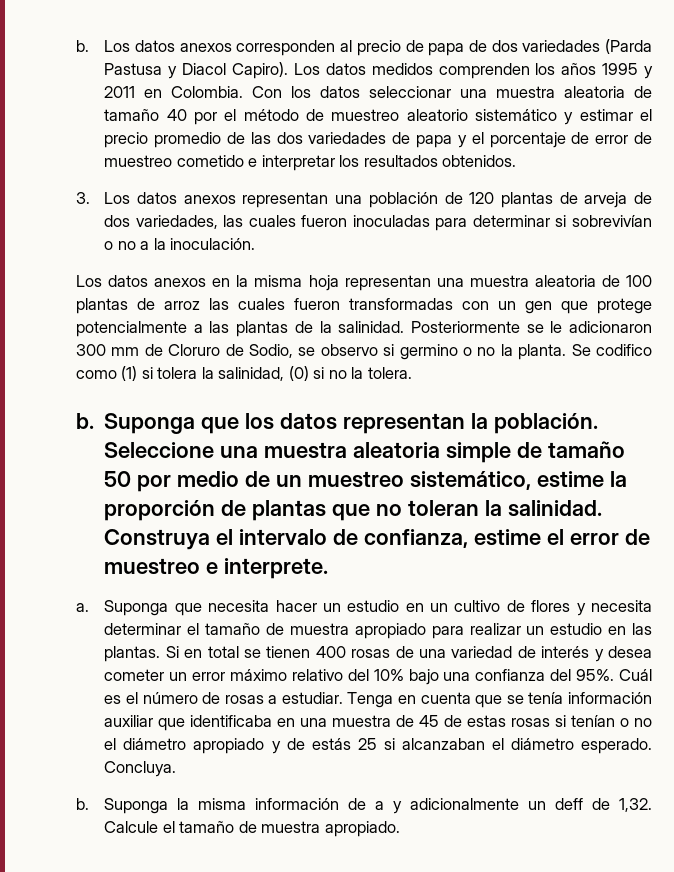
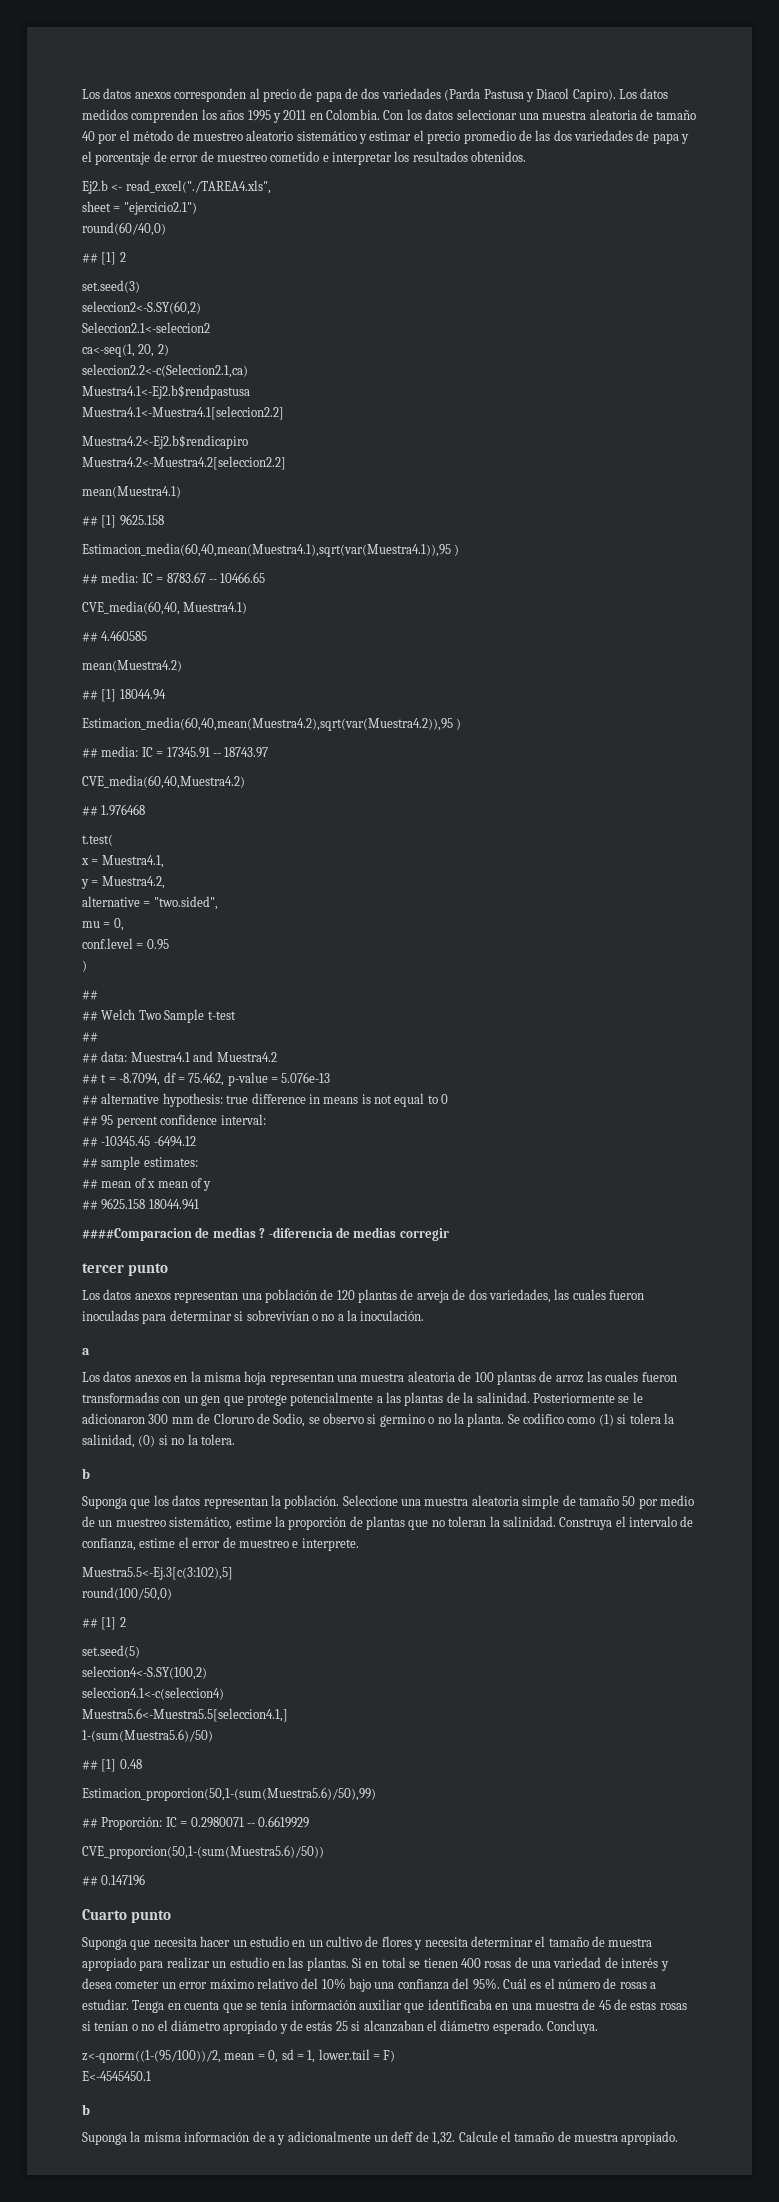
[76,40,89,52] b. -> (82, 94) none
[76,192,90,204] 3. -> [82,180,271,194] [82,201,197,215] [82,222,166,236] [82,252,126,265] [82,280,140,293] [82,301,201,315] [82,322,210,333] [82,344,169,357] [82,364,248,378] [82,385,250,399] [82,406,284,420] [82,435,248,449] [82,456,286,470] [82,486,181,498] [82,514,164,528] [82,543,460,557] [82,572,266,584] [82,601,248,615] [82,630,148,642] [82,660,182,672] [82,689,166,702] [82,717,462,731] [82,746,269,758] [82,775,245,789] [82,804,146,816] [82,834,113,846] [81,855,164,868] [81,876,165,889] [82,896,218,910] [82,918,124,931] [82,938,169,950] [82,960,87,972] [82,990,98,1000] [82,1009,236,1023] [82,1032,98,1042] [82,1051,277,1063] [82,1072,331,1086] [82,1093,449,1107] [82,1114,266,1128] [82,1135,196,1147] [82,1156,198,1170] [82,1178,212,1191] [82,1198,199,1210] [82,1227,449,1241] [82,1263,168,1276] Ej2.b <- read_excel("./TAREA4.xls", // sheet = "ejercicio2.1") // round(60/40,0) // ## [1] 2 // set.seed(3) // seleccion2<-S.SY(60,2) // Seleccion2.1<-seleccion2 // ca<-seq(1, 20, 2) // seleccion2.2<-c(Seleccion2.1,ca) // Muestra4.1<-Ej2.b$rendpastusa // Muestra4.1<-Muestra4.1[seleccion2.2] // Muestra4.2<-Ej2.b$rendicapiro // Muestra4.2<-Muestra4.2[seleccion2.2] // mean(Muestra4.1) // ## [1] 9625.158 // Estimacion_media(60,40,mean(Muestra4.1),sqrt(var(Muestra4.1)),95 ) // ## media: IC = 8783.67 -- 10466.65 // CVE_media(60,40, Muestra4.1) // ## 4.460585 // mean(Muestra4.2) // ## [1] 18044.94 // Estimacion_media(60,40,mean(Muestra4.2),sqrt(var(Muestra4.2)),95 ) // ## media: IC = 17345.91 -- 18743.97 // CVE_media(60,40,Muestra4.2) // ## 1.976468 // t.test( // x = Muestra4.1, // y = Muestra4.2, // alternative = "two.sided", // mu = 0, // conf.level = 0.95 // ) // ## // ## Welch Two Sample t-test // ## // ## data: Muestra4.1 and Muestra4.2 // ## t = -8.7094, df = 75.462, p-value = 5.076e-13 // ## alternative hypothesis: true difference in means is not equal to 0 // ## 95 percent confidence interval: // ## -10345.45 -6494.12 // ## sample estimates: // ## mean of x mean of y // ## 9625.158 18044.941 // ####Comparacion de medias ? -diferencia de medias corregir // tercer punto //
(256, 244) none -> [82,1348,90,1355] // a
[76,413,94,429] b. -> [82,1468,90,1479] b //
[76,603,89,612] a. -> [82,1567,233,1580] [82,1587,172,1601] [82,1617,126,1630] [82,1645,140,1658] [82,1666,207,1680] [82,1687,224,1700] [82,1708,288,1722] [82,1729,213,1742] [82,1759,142,1772] [82,1787,376,1801] [82,1816,310,1830] [82,1845,324,1859] [82,1874,146,1886] [82,1909,171,1923] Muestra5.5<-Ej.3[c(3:102),5] // round(100/50,0) // ## [1] 2 // set.seed(5) // seleccion4<-S.SY(100,2) // seleccion4.1<-c(seleccion4) // Muestra5.6<-Muestra5.5[seleccion4.1,] // 1-(sum(Muestra5.6)/50) // ## [1] 0.48 // Estimacion_proporcion(50,1-(sum(Muestra5.6)/50),99) // ## Proporción: IC = 0.2980071 -- 0.6619929 // CVE_proporcion(50,1-(sum(Muestra5.6)/50)) // ## 0.147196 // Cuarto punto //
[76,798,89,810] b. -> [82,2049,396,2063] [82,2071,151,2081] [82,2104,90,2115] z<-qnorm((1-(95/100))/2, mean = 0, sd = 1, lower.tail = F) // E<-4545450.1 // b //

